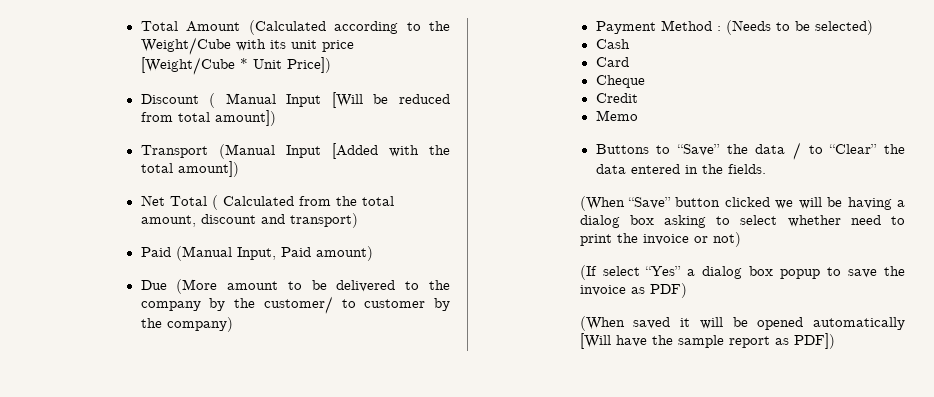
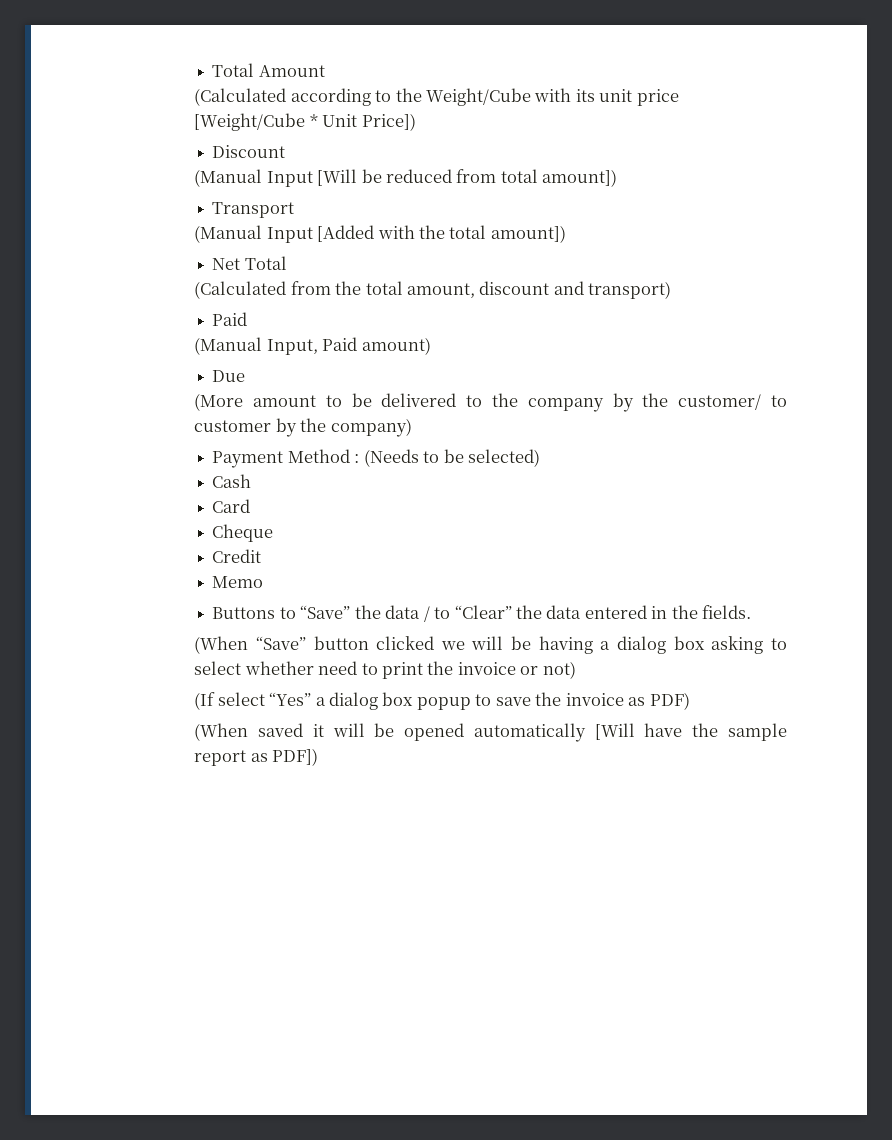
(241, 26) none -> (325, 71) //
[209,93,276,108] ( Manual -> [194,169,263,187] // (Manual
(208, 151) none -> (295, 210) //
[211,195,294,210] ( Calculated -> [194,281,287,299] // (Calculated
(171, 252) none -> (248, 319) //
(167, 285) none -> (246, 376) //

